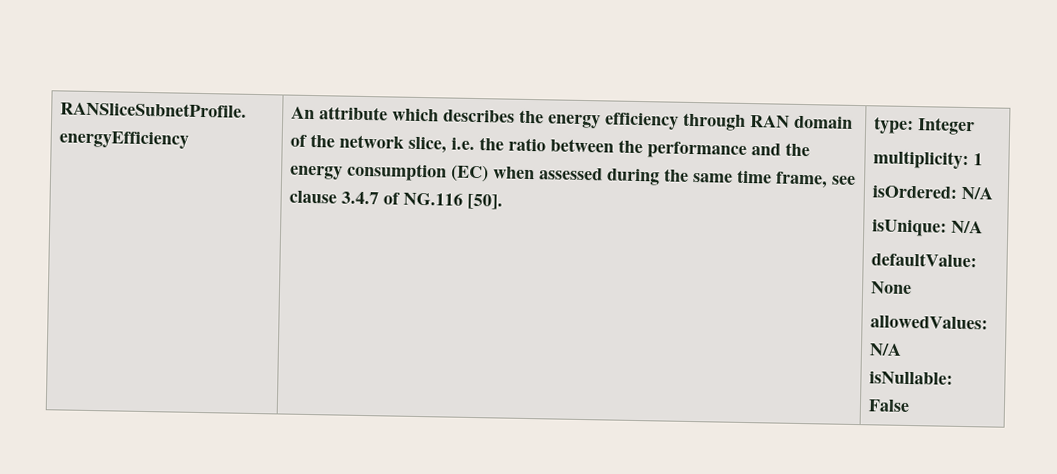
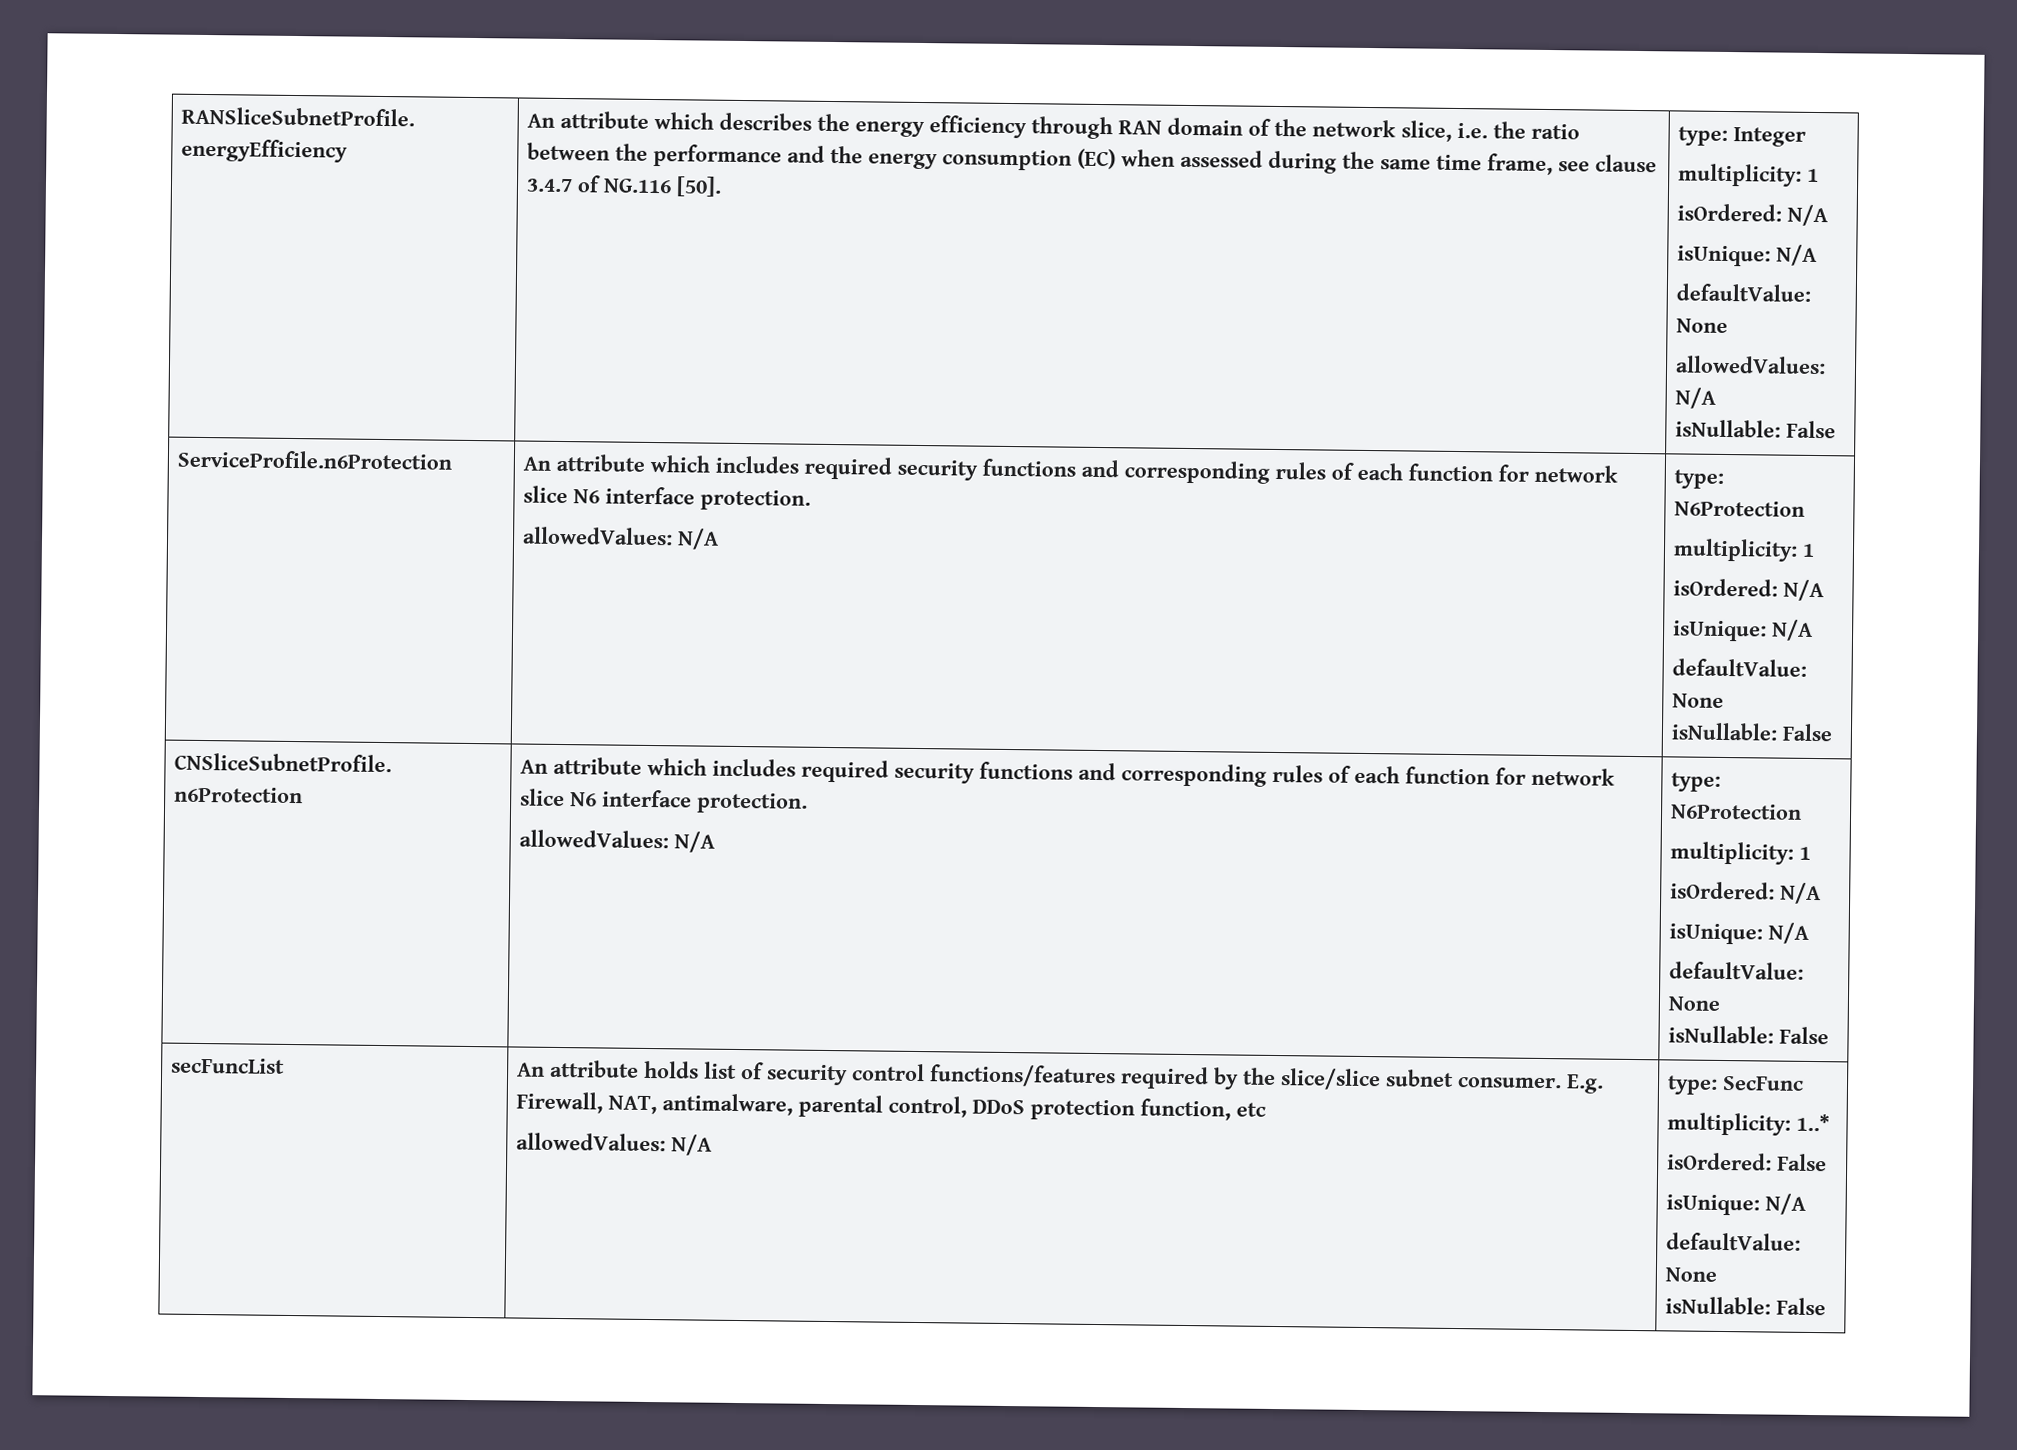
(910, 405) none -> [177,449,454,470] [523,453,1619,484] [523,485,812,511] [522,526,720,550] [1674,469,1725,489] [1674,500,1806,517] [1673,538,1816,562] [1673,578,1825,602] [1672,619,1814,642] [1672,658,1808,677] [1672,693,1725,708] [1671,722,1834,742] [174,752,393,773] [174,786,304,804] [520,756,1616,787] [520,788,809,814] [519,829,716,853] [1671,772,1722,792] [1670,803,1803,820] [1670,841,1812,865] [1670,881,1822,905] [1669,922,1810,945] [1669,961,1805,980] [1668,996,1722,1011] [1668,1025,1830,1045] [171,1057,286,1074] [517,1059,1605,1094] [516,1091,1267,1121] [516,1132,713,1156] [1667,1075,1805,1095] [1667,1112,1831,1136] [1667,1152,1828,1172] [1666,1193,1807,1216] [1666,1232,1802,1251] [1665,1267,1718,1282] [1665,1296,1827,1316] // ServiceProfile.n6Protection | An attribute which includes required security functions and corresponding rules of each function for network slice N6 interface protection. // allowedValues: N/A | type: N6Protection // multiplicity: 1 // isOrdered: N/A // isUnique: N/A // defaultValue: None // isNullable: False // CNSliceSubnetProfile. n6Protection | An attribute which includes required security functions and corresponding rules of each function for network slice N6 interface protection. // allowedValues: N/A | type: N6Protection // multiplicity: 1 // isOrdered: N/A // isUnique: N/A // defaultValue: None // isNullable: False // secFuncList | An attribute holds list of security control functions/features required by the slice/slice subnet consumer. E.g. Firewall, NAT, antimalware, parental control, DDoS protection function, etc // allowedValues: N/A | type: SecFunc // multiplicity: 1..* // isOrdered: False // isUnique: N/A // defaultValue: None // isNullable: False

